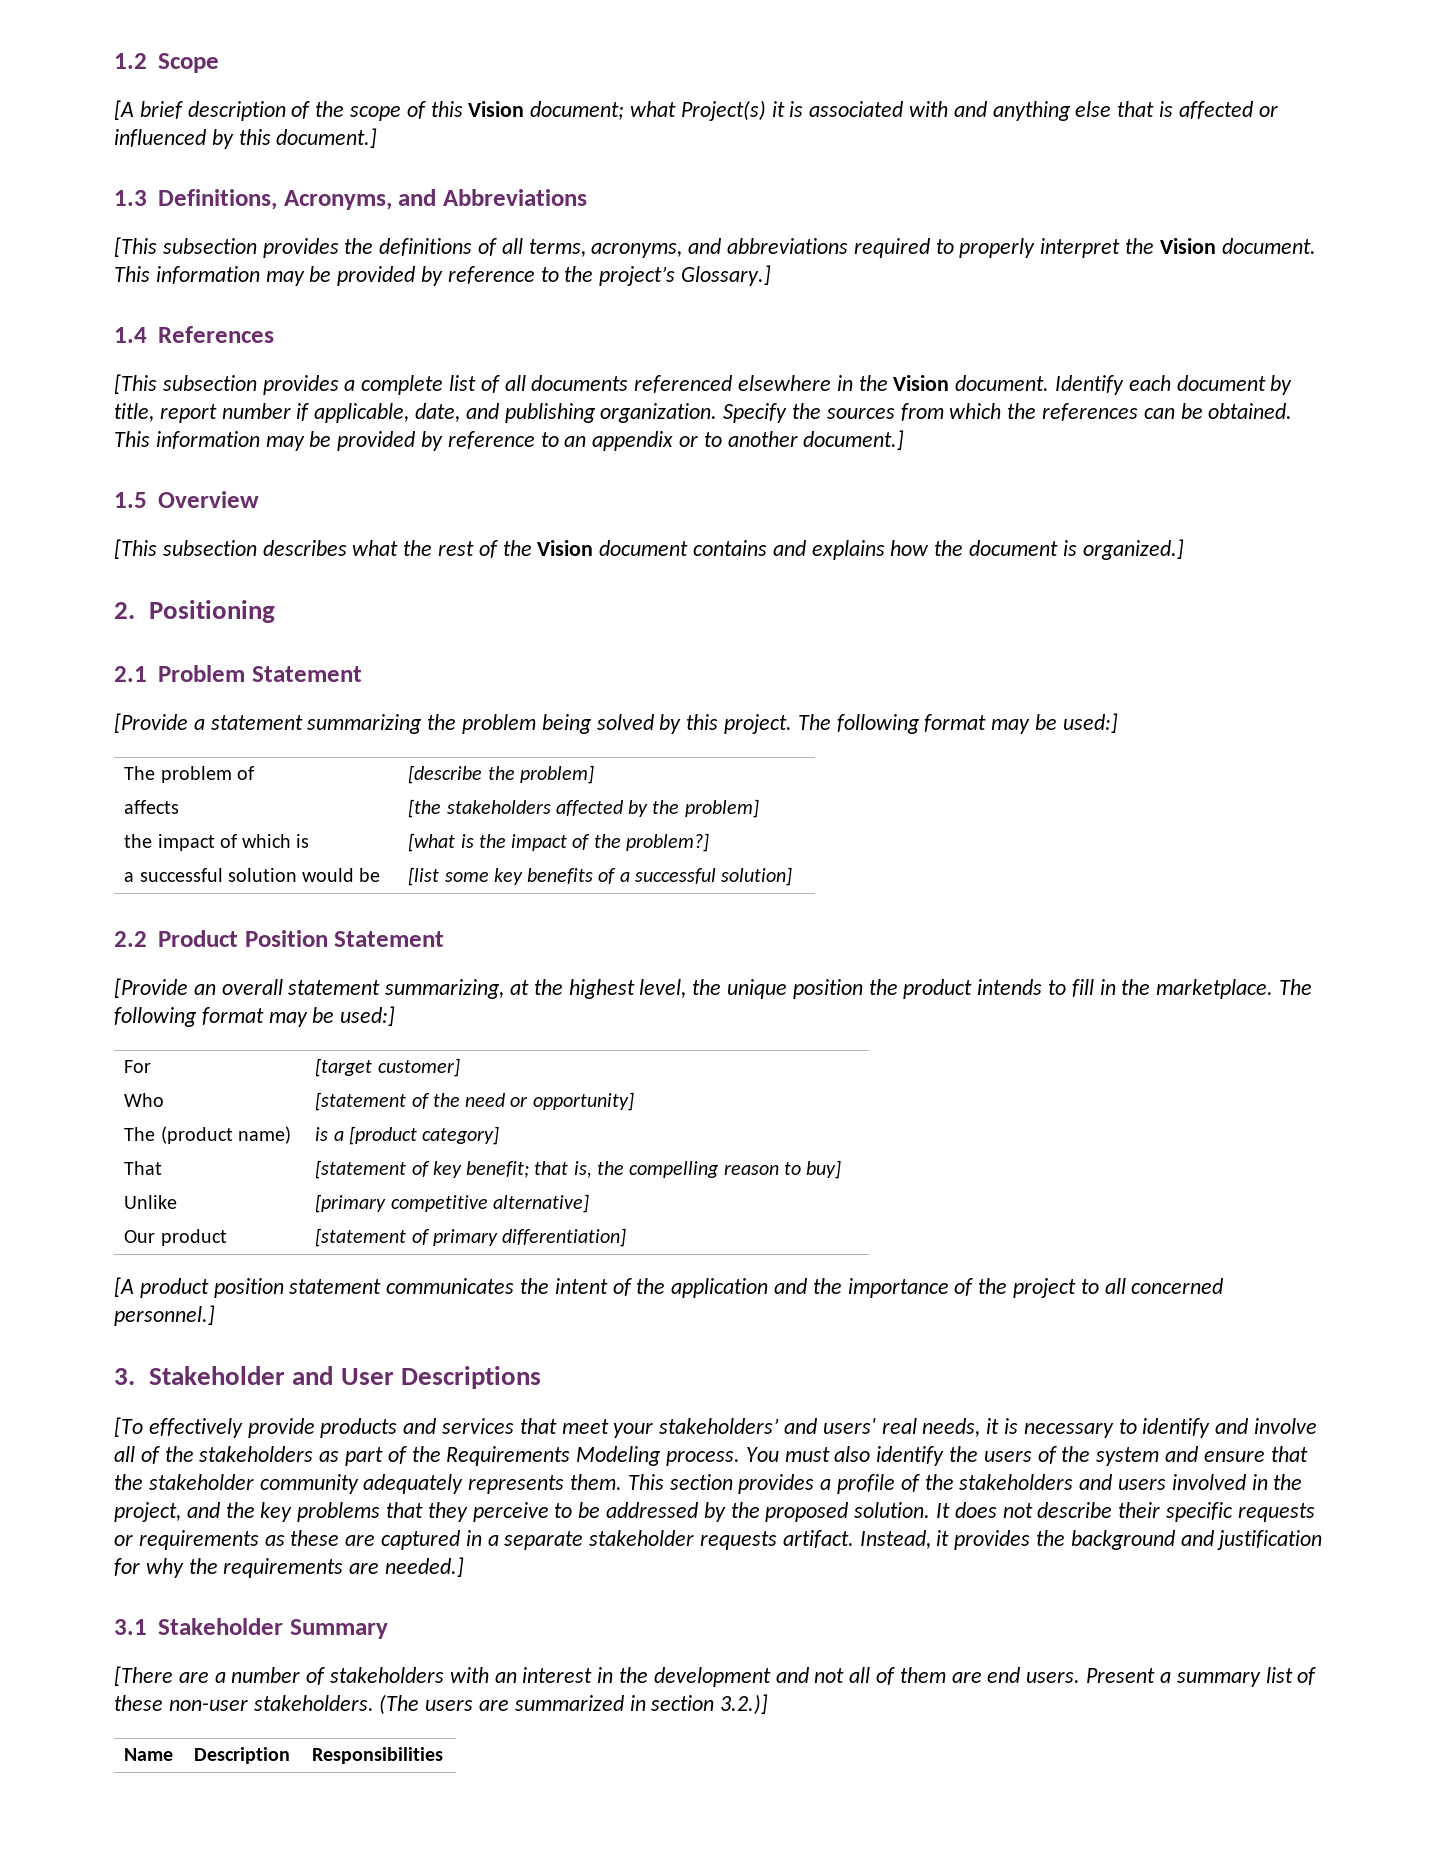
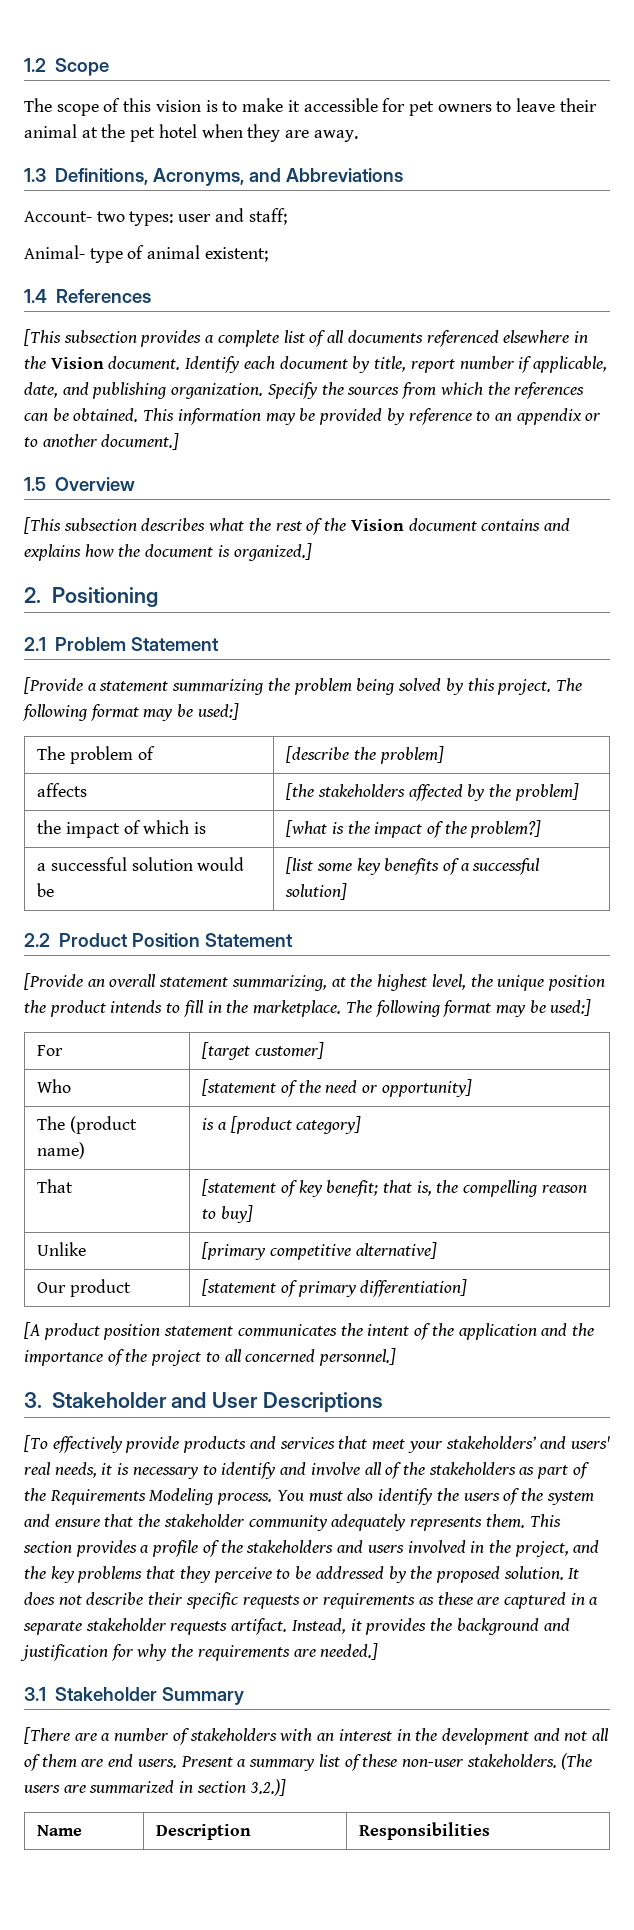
[114,100,1278,121] [114,128,378,149] [A brief description of the scope of this Vision document; what Project(s) it is associated with and anything else that is affected or influenced by this document.] -> [24,98,597,116] [24,124,358,142] The scope of this vision is to make it accessible for pet owners to leave their animal at the pet hotel when they are away.
[114,237,1316,258] [114,265,772,286] [This subsection provides the definitions of all terms, acronyms, and abbreviations required to properly interpret the Vision document. This information may be provided by reference to the project’s Glossary.] -> [24,208,287,226] [24,245,268,263] Account- two types: user and staff; // Animal- type of animal existent;

